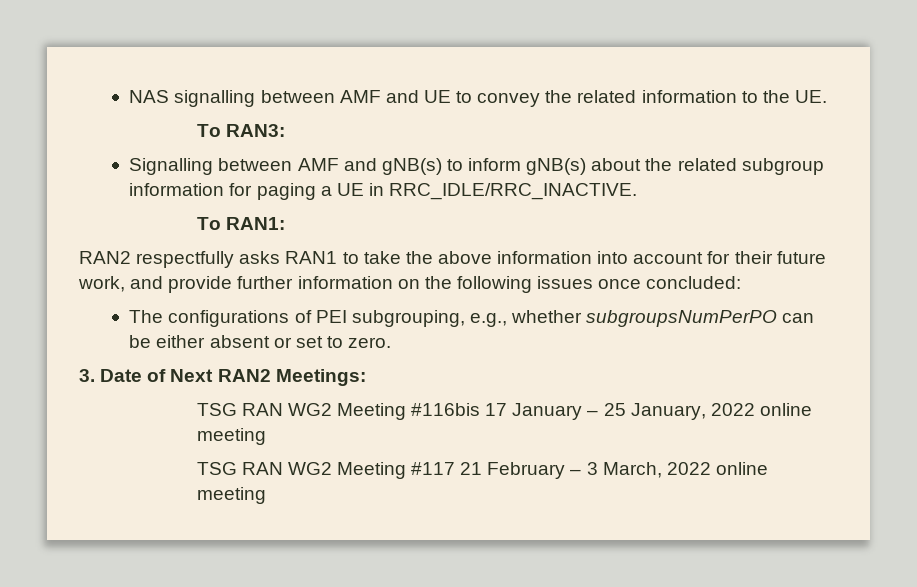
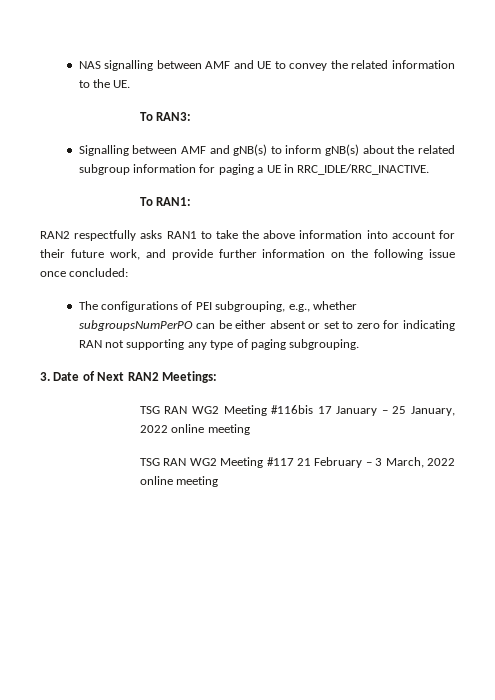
[537,276,594,289] issues -> [428,249,455,258] issue
[348,337,392,348] zero. -> [356,320,455,331] [78,339,360,350] zero for indicating RAN not supporting any type of paging subgrouping.

